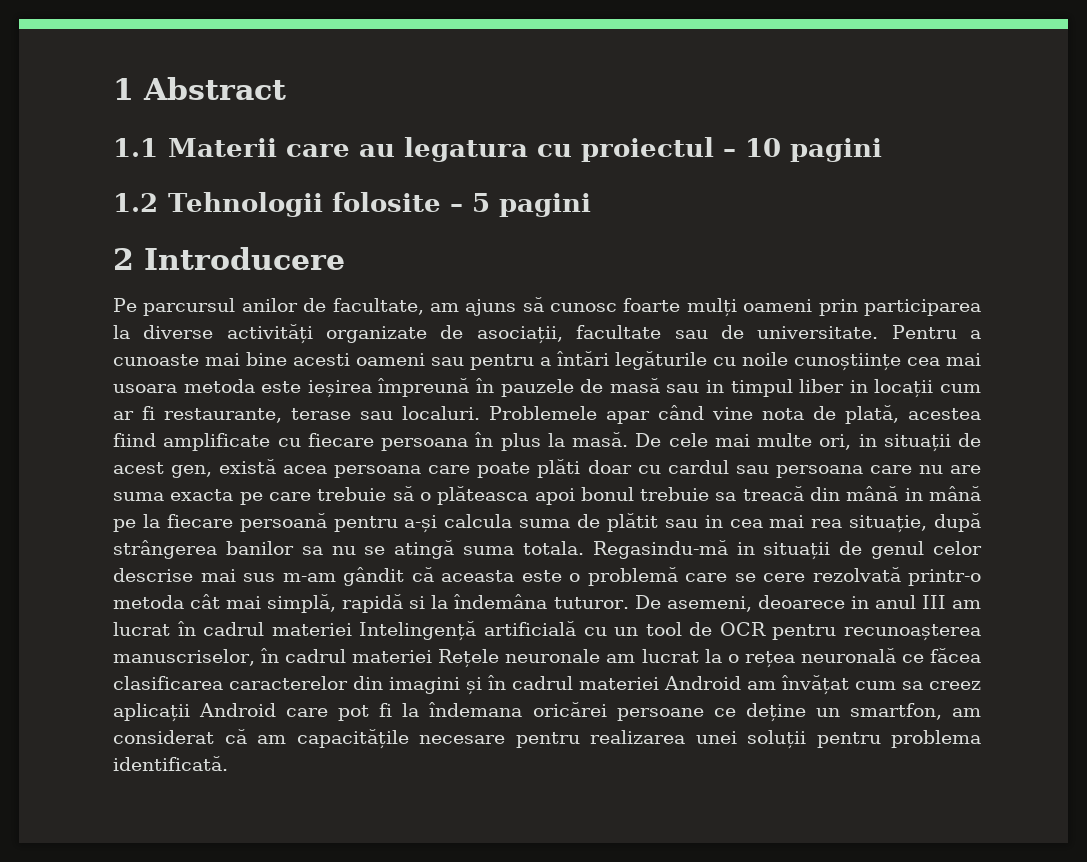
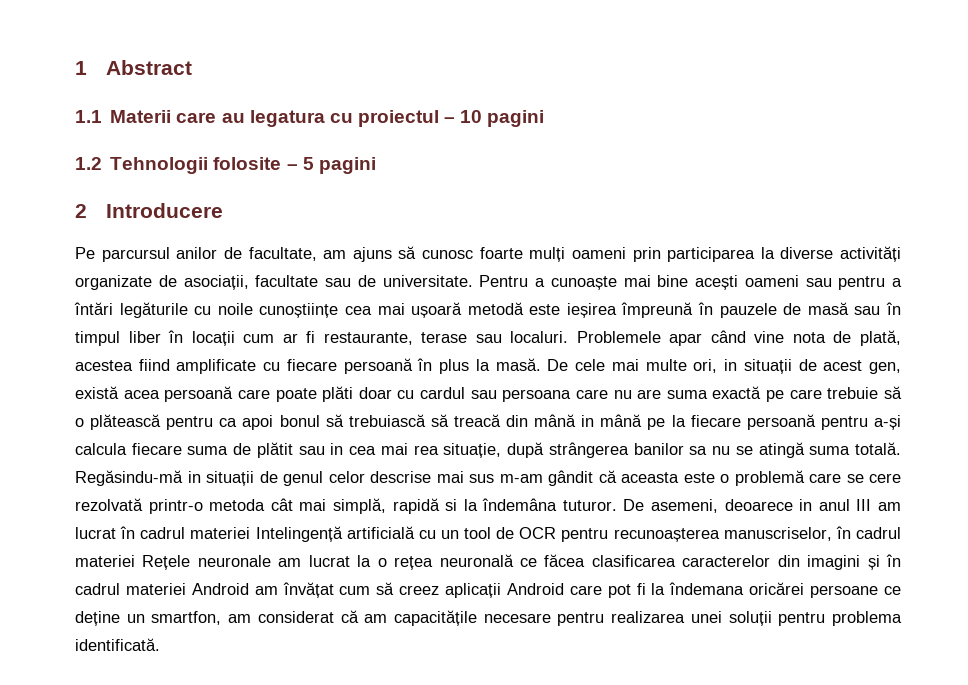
[113,354,199,366] cunoaste -> [550,276,617,290] cunoaște
[293,353,350,366] acesti -> [695,275,738,290] acești
[113,379,255,393] usoara metoda -> [411,302,524,318] ușoară metodă
[706,380,725,393] in -> [886,302,902,315] în
[849,380,868,393] in -> [168,330,184,343] în
[381,438,468,451] persoana -> [343,358,413,374] persoană
[334,465,422,478] persoana -> [164,386,234,402] persoană
[170,489,234,501] exacta -> [712,386,762,399] exactă
[437,486,737,505] plăteasca apoi bonul trebuie sa -> [90,414,449,430] plătească pentru ca apoi bonul să trebuiască să
(513, 521) none -> [131,443,182,455] fiecare
[522,540,728,559] totala. Regasindu-mă -> [854,442,901,455] [75,470,183,486] totală. Regăsindu-mă
[902,681,923,690] sa -> [376,582,395,595] să

